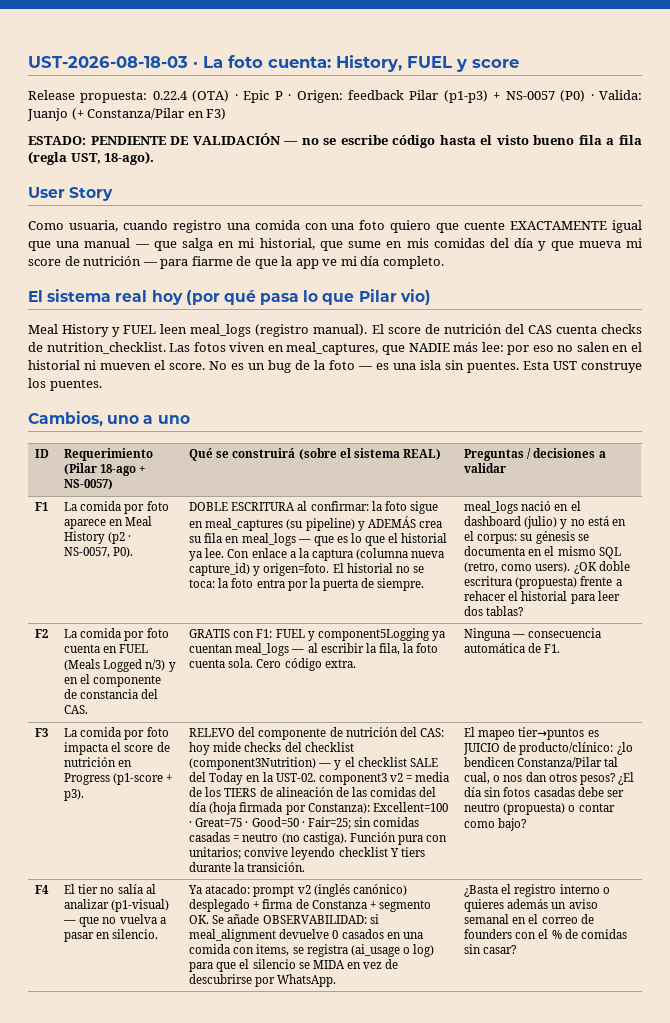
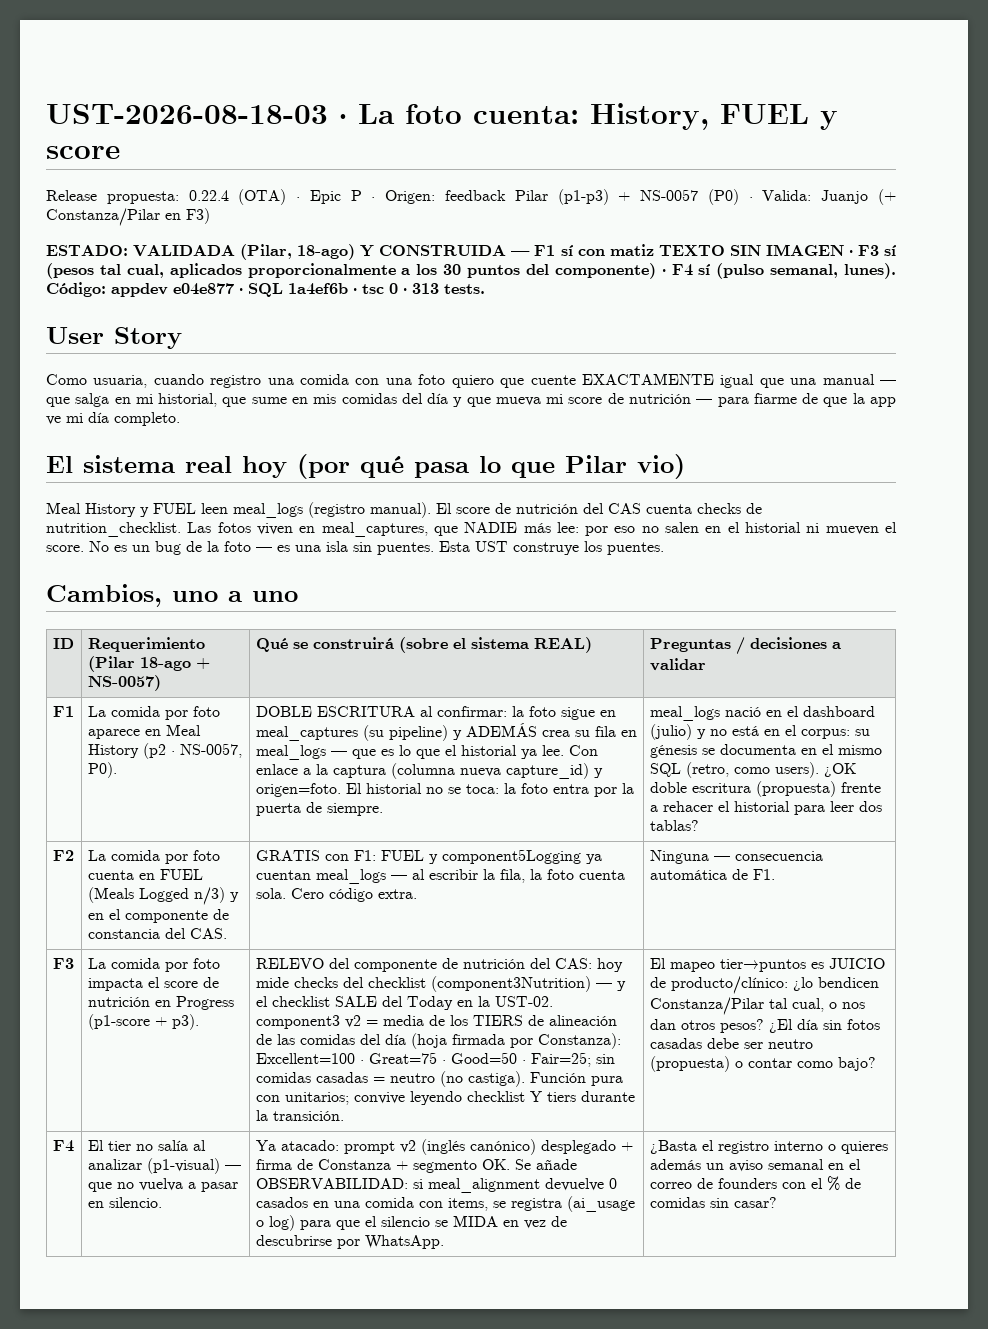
[90,133,643,148] [28,151,155,165] PENDIENTE DE VALIDACIÓN — no se escribe código hasta el visto bueno fila a fila (regla UST, 18-ago). -> [133,244,896,260] [46,263,896,279] [46,282,485,297] VALIDADA (Pilar, 18-ago) Y CONSTRUIDA — F1 sí con matiz TEXTO SIN IMAGEN · F3 sí (pesos tal cual, aplicados proporcionalmente a los 30 puntos del componente) · F4 sí (pulso semanal, lunes). Código: appdev e04e877 · SQL 1a4ef6b · tsc 0 · 313 tests.

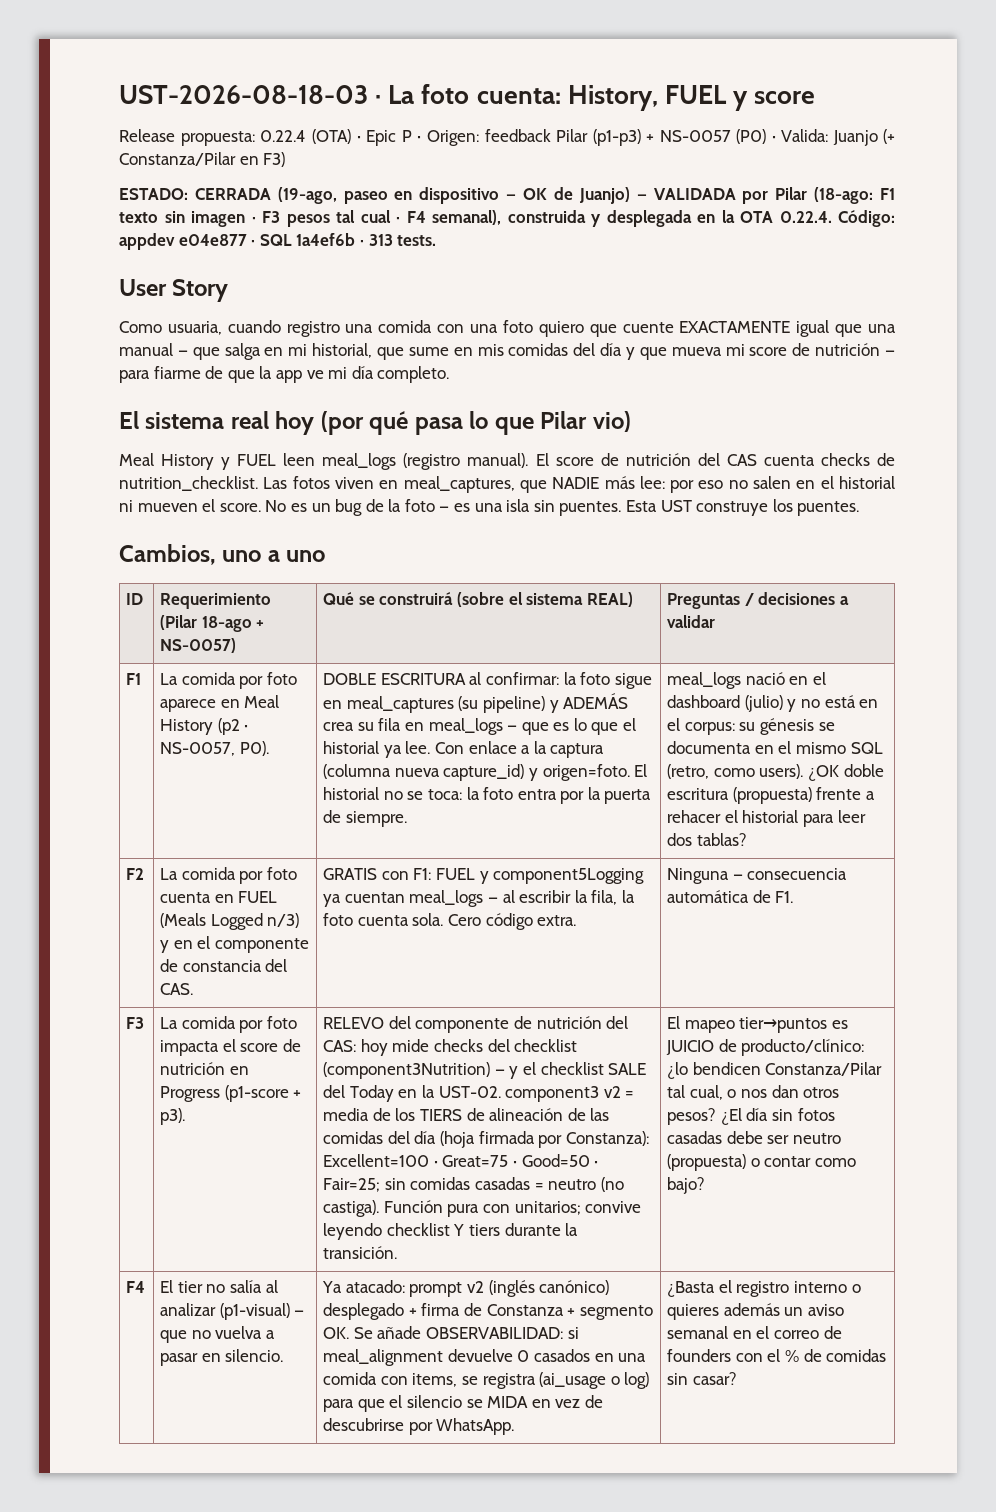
[133,244,896,260] [46,263,896,279] VALIDADA (Pilar, 18-ago) Y CONSTRUIDA — F1 sí con matiz TEXTO SIN IMAGEN · F3 sí (pesos tal cual, aplicados proporcionalmente a los 30 puntos del componente) · F4 sí (pulso semanal, lunes). -> [194,187,895,204] [119,210,832,227] CERRADA (19-ago, paseo en dispositivo — OK de Juanjo) — VALIDADA por Pilar (18-ago: F1 texto sin imagen · F3 pesos tal cual · F4 semanal), construida y desplegada en la OTA 0.22.4.
[362,283,407,294] tsc 0 · -> (364, 243) none

